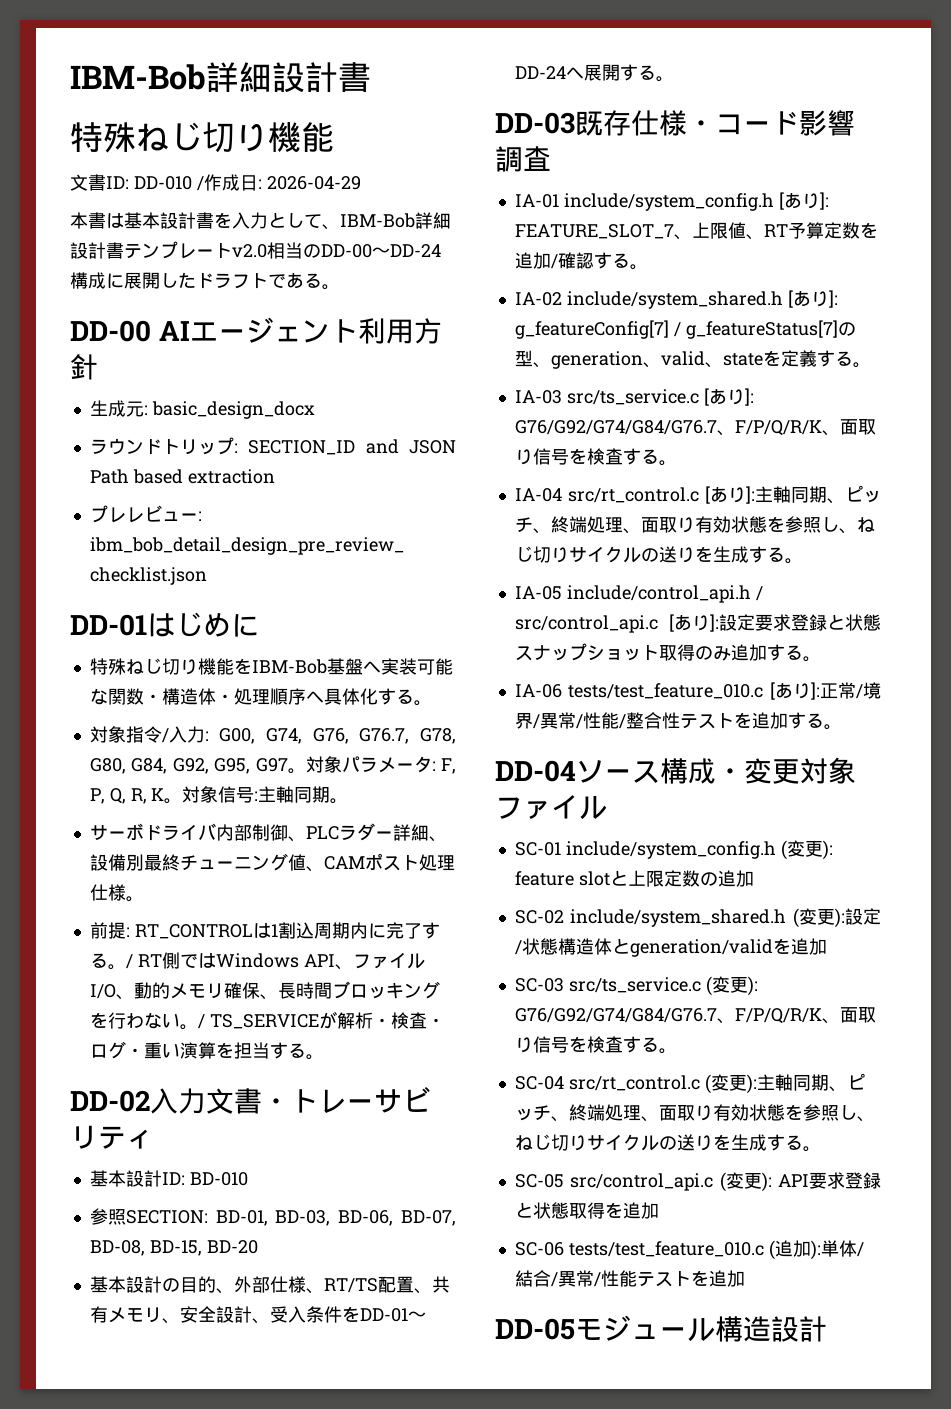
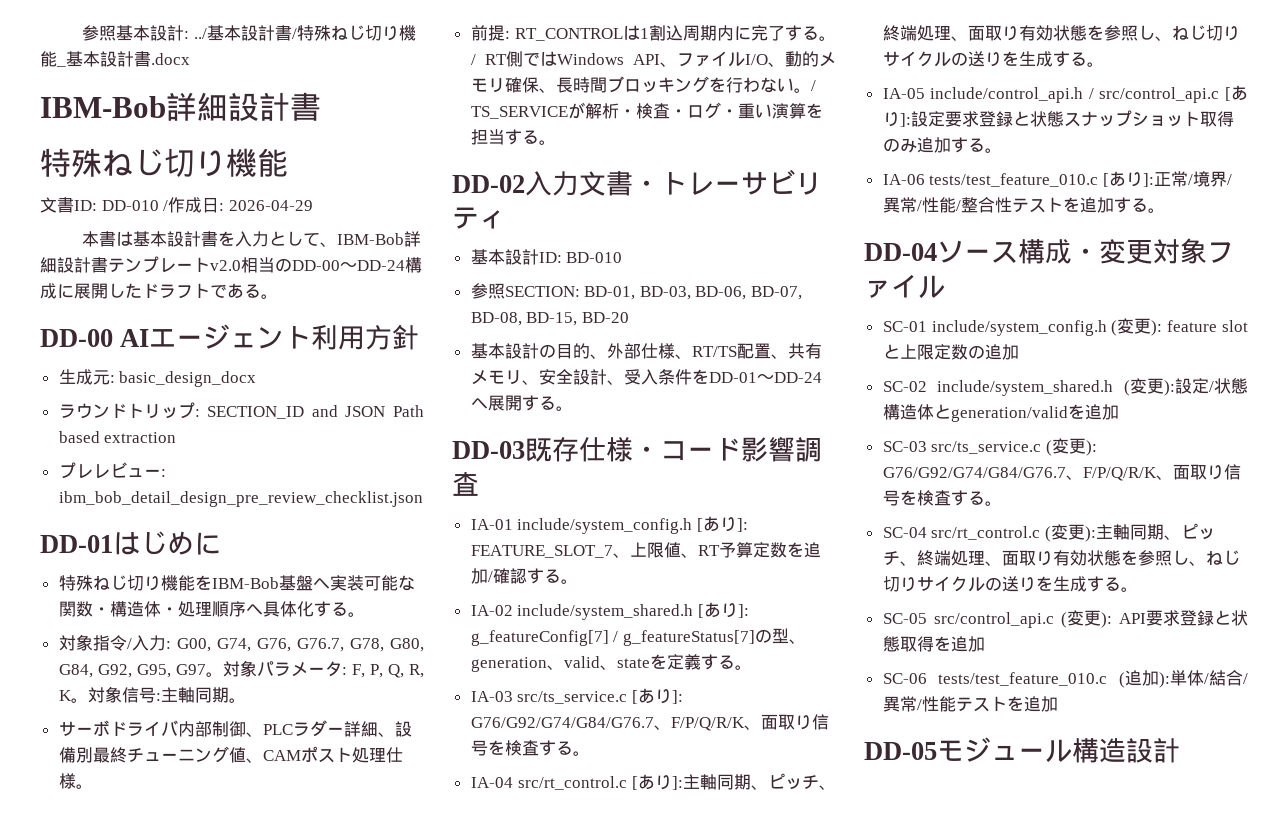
(70, 77) none -> [82,25,416,41] [40,51,190,67] 参照基本設計: ../基本設計書/特殊ねじ切り機能_基本設計書.docx //

